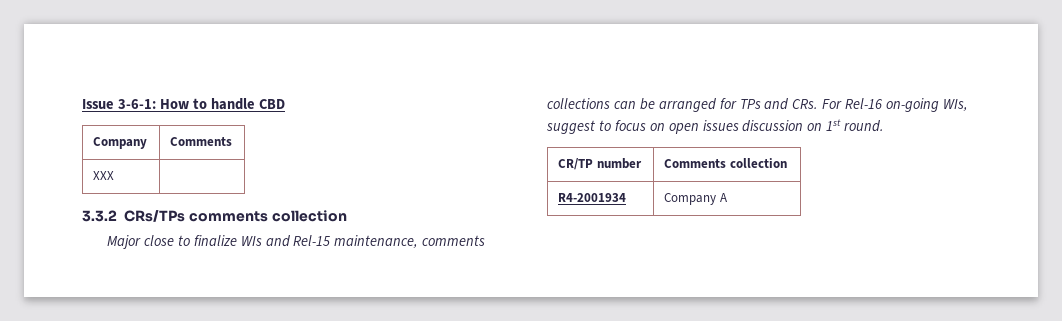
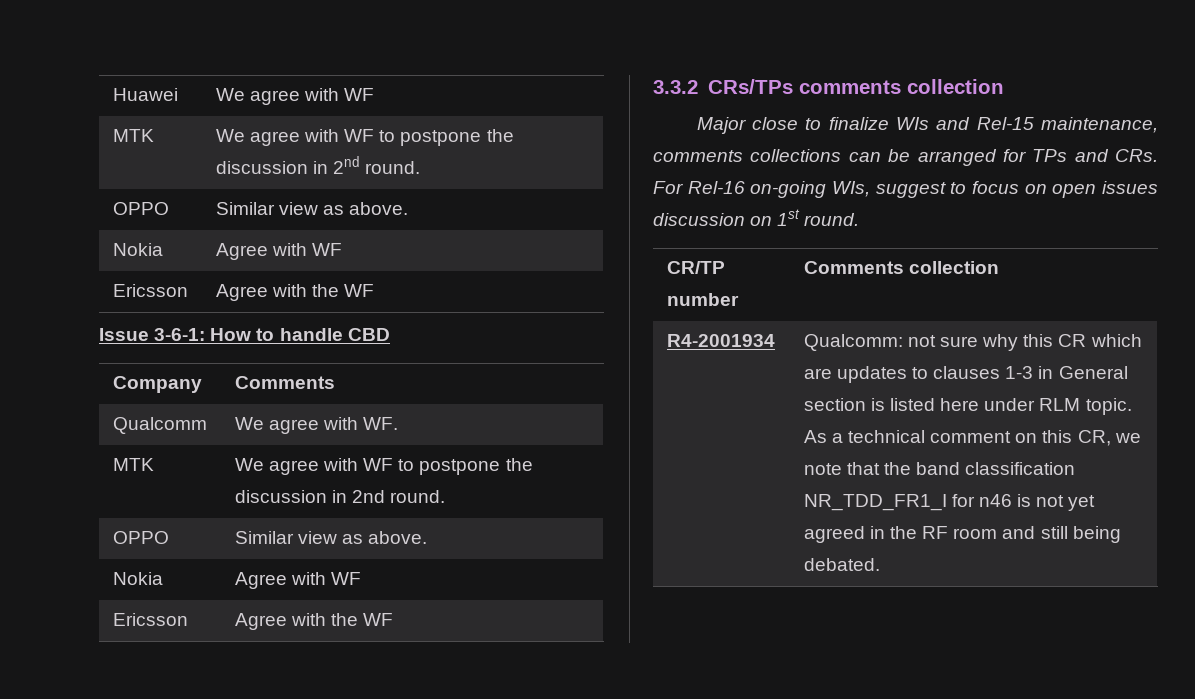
(82, 104) none -> [112,88,178,101] [215,88,375,105] [112,129,154,142] [215,129,514,146] [215,156,421,174] [112,202,169,215] [215,202,409,215] [112,243,163,256] [215,243,343,260] [112,284,188,297] [215,284,375,301] Huawei | We agree with WF // MTK | We agree with WF to postpone the discussion in 2nd round. // OPPO | Similar view as above. // Nokia | Agree with WF // Ericsson | Agree with the WF //
[93,171,115,180] XXX | -> [112,417,207,434] [234,417,399,434] [112,458,154,471] [234,458,533,475] [234,490,446,503] [112,531,169,544] [234,531,428,544] [112,572,163,585] [234,572,362,589] [112,613,188,626] [234,613,394,630] Qualcomm | We agree with WF. // MTK | We agree with WF to postpone the discussion in 2nd round. // OPPO | Similar view as above. // Nokia | Agree with WF // Ericsson | Agree with the WF
[664,193,728,205] Company A -> [803,334,1142,351] [803,366,1128,383] [803,398,1132,415] [803,430,1141,446] [803,462,1076,475] [803,494,1096,511] [803,526,1121,543] [803,558,880,571] Qualcomm: not sure why this CR which are updates to clauses 1-3 in General section is listed here under RLM topic. As a technical comment on this CR, we note that the band classification NR_TDD_FR1_I for n46 is not yet agreed in the RF room and still being debated.

